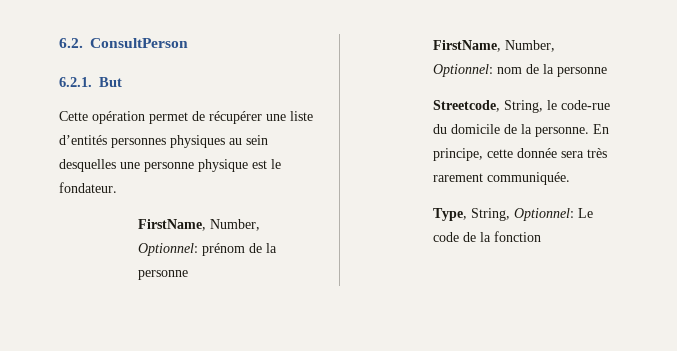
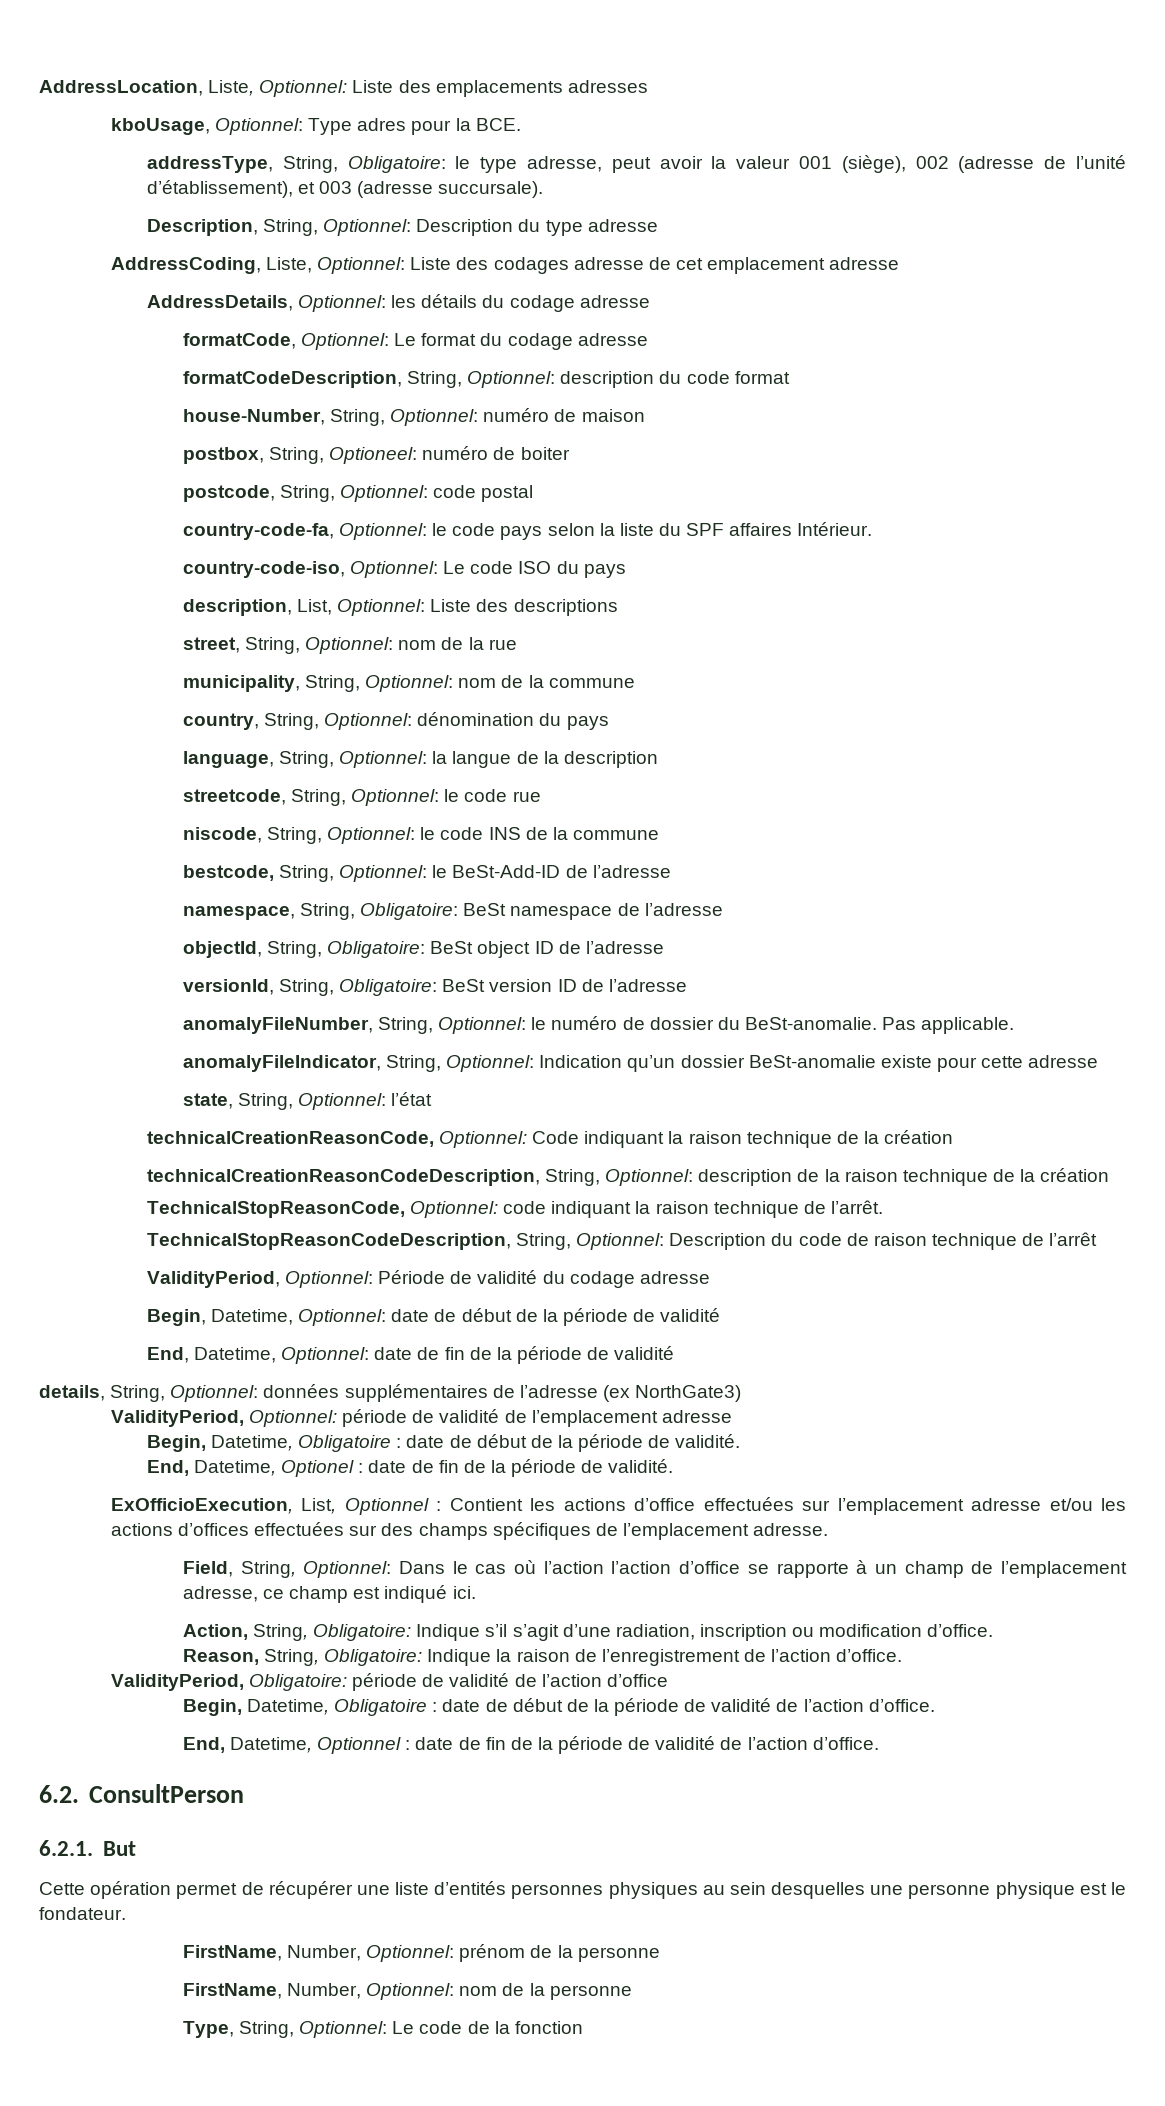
(59, 43) none -> [39,80,648,97] [110,118,521,135] [146,155,1126,173] [146,180,544,198] [146,219,658,236] [110,257,900,274] [146,294,650,312] [182,333,648,350] [182,371,790,388] [182,408,645,426] [182,446,570,464] [182,485,534,502] [182,522,873,540] [182,561,626,578] [182,599,618,616] [182,637,517,654] [182,675,635,692] [182,712,609,730] [182,751,658,768] [182,789,541,806] [182,827,659,844] [182,865,671,882] [182,903,723,920] [182,941,664,958] [182,979,687,996] [182,1016,1015,1034] [182,1055,1099,1072] [182,1092,433,1110] [146,1130,954,1148] [146,1168,1110,1186] [146,1200,883,1218] [146,1232,1098,1250] [146,1270,710,1288] [146,1308,721,1326] [146,1346,675,1364] [39,1384,742,1402] [110,1409,732,1427] [146,1434,741,1452] [146,1459,674,1477] [110,1497,1126,1515] [110,1522,829,1540] [182,1560,1127,1578] [182,1585,476,1603] [182,1624,994,1641] [182,1649,903,1666] [110,1673,668,1691] [182,1698,935,1716] [182,1736,879,1754] AddressLocation, Liste, Optionnel: Liste des emplacements adresses // kboUsage, Optionnel: Type adres pour la BCE. // addressType, String, Obligatoire: le type adresse, peut avoir la valeur 001 (siège), 002 (adresse de l’unité d’établissement), et 003 (adresse succursale). // Description, String, Optionnel: Description du type adresse // AddressCoding, Liste, Optionnel: Liste des codages adresse de cet emplacement adresse // AddressDetails, Optionnel: les détails du codage adresse // formatCode, Optionnel: Le format du codage adresse // formatCodeDescription, String, Optionnel: description du code format // house-Number, String, Optionnel: numéro de maison // postbox, String, Optioneel: numéro de boiter // postcode, String, Optionnel: code postal // country-code-fa, Optionnel: le code pays selon la liste du SPF affaires Intérieur. // country-code-iso, Optionnel: Le code ISO du pays // description, List, Optionnel: Liste des descriptions // street, String, Optionnel: nom de la rue // municipality, String, Optionnel: nom de la commune // country, String, Optionnel: dénomination du pays // language, String, Optionnel: la langue de la description // streetcode, String, Optionnel: le code rue // niscode, String, Optionnel: le code INS de la commune // bestcode, String, Optionnel: le BeSt-Add-ID de l’adresse // namespace, String, Obligatoire: BeSt namespace de l’adresse // objectId, String, Obligatoire: BeSt object ID de l’adresse // versionId, String, Obligatoire: BeSt version ID de l’adresse // anomalyFileNumber, String, Optionnel: le numéro de dossier du BeSt-anomalie. Pas applicable. // anomalyFileIndicator, String, Optionnel: Indication qu’un dossier BeSt-anomalie existe pour cette adresse // state, String, Optionnel: l’état // technicalCreationReasonCode, Optionnel: Code indiquant la raison technique de la création // technicalCreationReasonCodeDescription, String, Optionnel: description de la raison technique de la création // TechnicalStopReasonCode, Optionnel: code indiquant la raison technique de l’arrêt. // TechnicalStopReasonCodeDescription, String, Optionnel: Description du code de raison technique de l’arrêt // ValidityPeriod, Optionnel: Période de validité du codage adresse // Begin, Datetime, Optionnel: date de début de la période de validité // End, Datetime, Optionnel: date de fin de la période de validité // details, String, Optionnel: données supplémentaires de l’adresse (ex NorthGate3) // ValidityPeriod, Optionnel: période de validité de l’emplacement adresse // Begin, Datetime, Obligatoire : date de début de la période de validité. // End, Datetime, Optionel : date de fin de la période de validité. // ExOfficioExecution, List, Optionnel : Contient les actions d’office effectuées sur l’emplacement adresse et/ou les actions d’offices effectuées sur des champs spécifiques de l’emplacement adresse. // Field, String, Optionnel: Dans le cas où l’action l’action d’office se rapporte à un champ de l’emplacement adresse, ce champ est indiqué ici. // Action, String, Obligatoire: Indique s’il s’agit d’une radiation, inscription ou modification d’office. // Reason, String, Obligatoire: Indique la raison de l’enregistrement de l’action d’office. // ValidityPeriod, Obligatoire: période de validité de l’action d’office // Begin, Datetime, Obligatoire : date de début de la période de validité de l’action d’office. // End, Datetime, Optionnel : date de fin de la période de validité de l’action d’office. //
[433,100,611,113] [433,124,610,137] [433,148,608,161] [433,172,571,185] // Streetcode, String, le code-rue du domicile de la personne. En principe, cette donnée sera très rarement communiquée. -> (632, 1992) none

